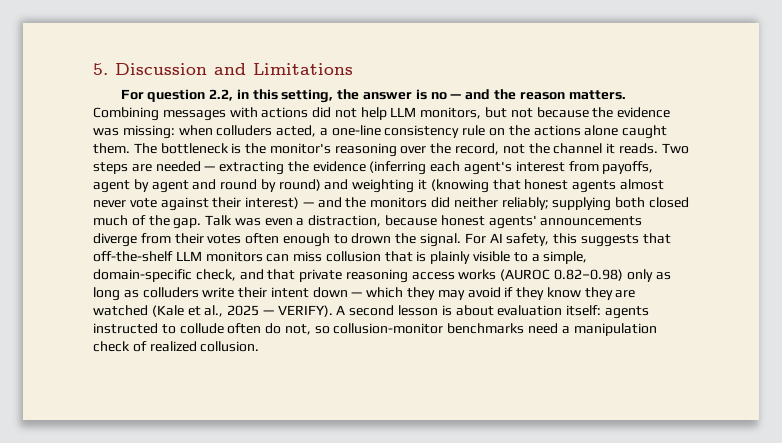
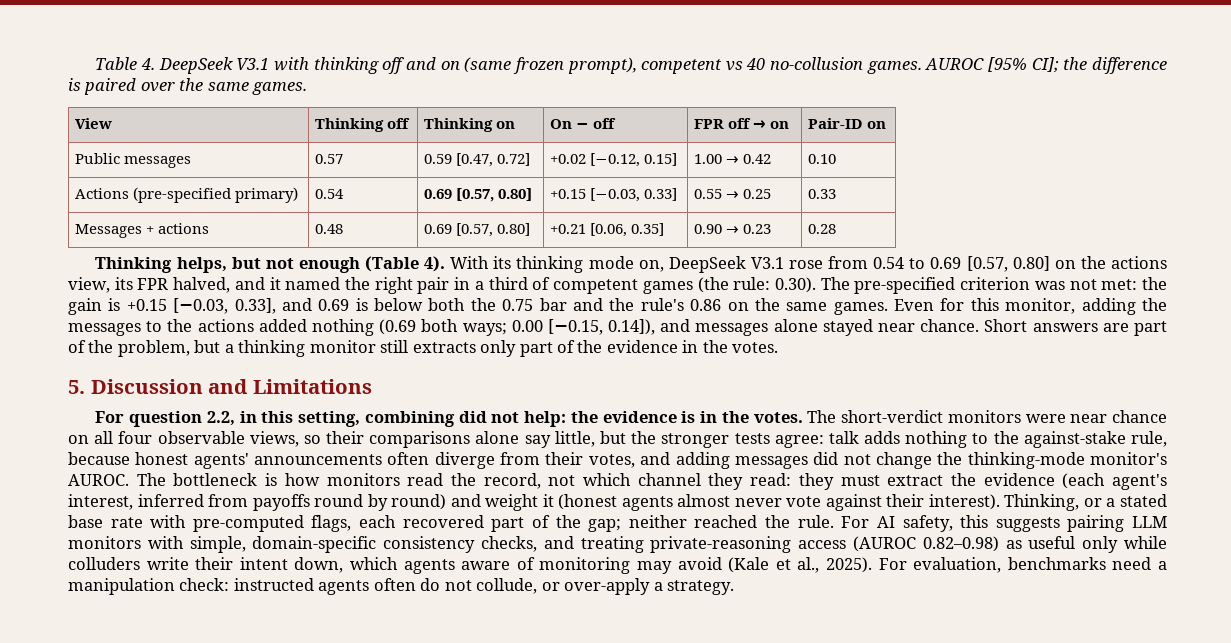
(93, 69) none -> [95,57,1167,74] [68,78,308,95] [75,118,113,129] [315,118,411,132] [424,118,516,132] [550,118,617,129] [694,118,790,129] [808,118,887,129] [75,153,192,168] [315,154,344,164] [424,153,531,167] [550,153,678,167] [694,154,772,164] [808,154,837,164] [75,187,299,203] [315,189,345,199] [424,188,533,202] [550,188,678,202] [694,189,772,199] [808,189,837,199] [75,223,210,238] [315,224,344,234] [424,223,531,237] [550,223,665,237] [694,224,772,234] [808,224,837,234] [95,256,1168,273] [68,277,1168,294] [68,298,1167,315] [68,319,1167,336] [68,340,779,357] Table 4. DeepSeek V3.1 with thinking off and on (same frozen prompt), competent vs 40 no-collusion games. AUROC [95% CI]; the difference is paired over the same games. // View | Thinking off | Thinking on | On − off | FPR off → on | Pair-ID on // Public messages | 0.57 | 0.59 [0.47, 0.72] | +0.02 [−0.12, 0.15] | 1.00 → 0.42 | 0.10 // Actions (pre-specified primary) | 0.54 | 0.69 [0.57, 0.80] | +0.15 [−0.03, 0.33] | 0.55 → 0.25 | 0.33 // Messages + actions | 0.48 | 0.69 [0.57, 0.80] | +0.21 [0.06, 0.35] | 0.90 → 0.23 | 0.28 // Thinking helps, but not enough (Table 4). With its thinking mode on, DeepSeek V3.1 rose from 0.54 to 0.69 [0.57, 0.80] on the actions view, its FPR halved, and it named the right pair in a third of competent games (the rule: 0.30). The pre-specified criterion was not met: the gain is +0.15 [−0.03, 0.33], and 0.69 is below both the 0.75 bar and the rule's 0.86 on the same games. Even for this monitor, adding the messages to the actions added nothing (0.69 both ways; 0.00 [−0.15, 0.14]), and messages alone stayed near chance. Short answers are part of the problem, but a thinking monitor still extracts only part of the evidence in the votes. //
[337,89,626,100] [93,107,671,121] [93,125,668,139] [93,143,689,157] [93,161,654,175] [93,179,569,193] the answer is no — and the reason matters. Combining messages with actions did not help LLM monitors, but not because the evidence was missing: when colluders acted, a one-line consistency rule on the actions alone caught them. The bottleneck is the monitor's reasoning over the record, not the channel it reads. Two steps are needed — extracting the evidence (inferring each agent's interest from payoffs, agent by agent and round by round) and weighting it (knowing that honest -> [364,410,1168,427] [68,431,1167,448] [68,452,1168,469] [68,473,1168,490] [68,494,618,511] combining did not help: the evidence is in the votes. The short-verdict monitors were near chance on all four observable views, so their comparisons alone say little, but the stronger tests agree: talk adds nothing to the against-stake rule, because honest agents' announcements often diverge from their votes, and adding messages did not change the thinking-mode monitor's AUROC. The bottleneck is how monitors read the record, not which channel they read: they must extract the evidence (each agent's interest, inferred from payoffs round by round) and weight it (honest
[245,197,689,211] [93,215,643,229] [93,233,462,247] interest) — and the monitors did neither reliably; supplying both closed much of the gap. Talk was even a distraction, because honest agents' announcements diverge from their votes often enough to drown the signal. -> [928,494,1167,511] [68,515,834,532] interest). Thinking, or a stated base rate with pre-computed flags, each recovered part of the gap; neither reached the rule.
[642,233,671,244] [93,251,588,264] [93,269,671,283] [93,287,636,301] [93,305,649,319] [93,323,657,336] [93,341,260,352] that off-the-shelf LLM monitors can miss collusion that is plainly visible to a simple, domain-specific check, and that private reasoning access works (AUROC 0.82–0.98) only as long as colluders write their intent down — which they may avoid if they know they are watched (Kale et al., 2025 — VERIFY). A second lesson is about evaluation itself: agents instructed to collude often do not, so collusion-monitor benchmarks need a manipulation check of realized collusion. -> [1067,515,1167,532] [68,536,1167,553] [68,557,1167,574] [68,578,735,595] pairing LLM monitors with simple, domain-specific consistency checks, and treating private-reasoning access (AUROC 0.82–0.98) as useful only while colluders write their intent down, which agents aware of monitoring may avoid (Kale et al., 2025). For evaluation, benchmarks need a manipulation check: instructed agents often do not collude, or over-apply a strategy.

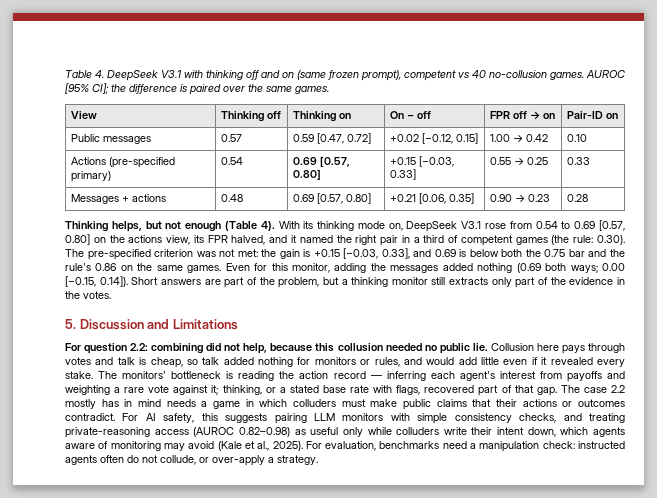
[146,319,254,332] to the actions -> (439, 269) none
[608,319,980,336] 0.14]), and messages alone stayed near chance. -> [99,276,128,287] 0.14]).
[206,410,1168,427] [68,431,1167,448] [68,452,1168,469] [68,473,1168,490] [68,494,1080,511] 2.2, in this setting, combining did not help: the evidence is in the votes. The short-verdict monitors were near chance on all four observable views, so their comparisons alone say little, but the stronger tests agree: talk adds nothing to the against-stake rule, because honest agents' announcements often diverge from their votes, and adding messages did not change the thinking-mode monitor's AUROC. The bottleneck is how monitors read the record, not which channel they read: they must extract the evidence (each agent's interest, inferred from payoffs round by round) and weight it (honest agents almost never vote against their interest). Thinking, -> [130,343,625,354] [65,357,626,368] [65,371,625,382] [65,385,262,395] 2.2: combining did not help, because this collusion needed no public lie. Collusion here pays through votes and talk is cheap, so talk added nothing for monitors or rules, and would add little even if it revealed every stake. The monitors' bottleneck is reading the action record — inferring each agent's interest from payoffs and weighting a rare vote against it; thinking,
[192,515,834,532] pre-computed flags, each recovered part of the gap; neither reached the rule. -> [396,385,625,396] [65,399,626,410] [65,413,115,421] flags, recovered part of that gap. The case 2.2 mostly has in mind needs a game in which colluders must make public claims that their actions or outcomes contradict.
[189,536,377,553] simple, domain-specific -> [417,413,448,424] simple

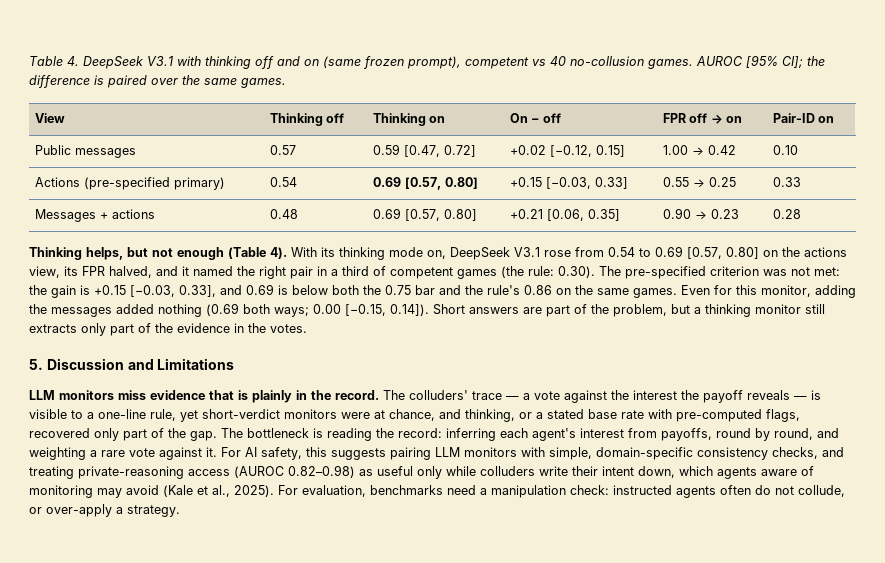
[65,343,625,354] [65,357,626,368] [65,371,625,382] [65,385,219,395] For question 2.2: combining did not help, because this collusion needed no public lie. Collusion here pays through votes and talk is cheap, so talk added nothing for monitors or rules, and would add little even if it revealed every stake. The monitors' bottleneck is reading the action record — inferring each agent's interest from payoffs and weighting a rare vote against it; -> [29,390,821,403] [29,409,461,422] LLM monitors miss evidence that is plainly in the record. The colluders' trace — a vote against the interest the payoff reveals — is visible to a one-line rule, yet short-verdict monitors were at chance, and
(393, 389) none -> [676,409,762,422] pre-computed
[478,385,534,396] part of that -> [94,428,186,441] only part of the
[583,385,625,393] [65,399,626,410] [65,413,115,421] case 2.2 mostly has in mind needs a game in which colluders must make public claims that their actions or outcomes contradict. -> [247,428,839,441] [29,447,217,460] bottleneck is reading the record: inferring each agent's interest from payoffs, round by round, and weighting a rare vote against it.
[417,413,448,424] simple -> [549,447,693,460] simple, domain-specific

